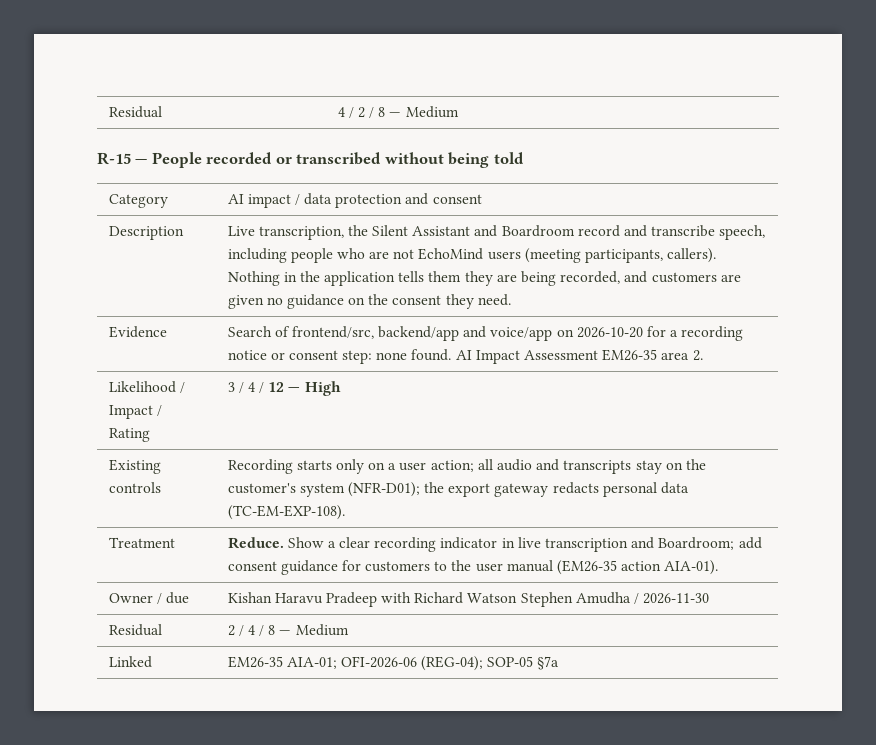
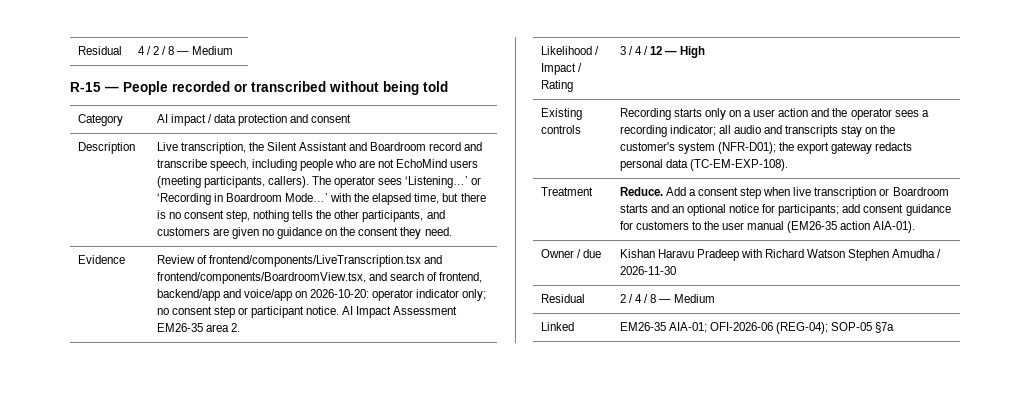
[227,271,621,286] Nothing in the application tells them they are being recorded, -> [311,176,482,188] [156,193,486,205] [156,210,424,222] The operator sees ‘Listening…’ or ‘Recording in Boardroom Mode…’ with the elapsed time, but there is no consent step, nothing tells the other participants,
[227,326,744,341] [227,349,452,364] Search of frontend/src, backend/app and voice/app on 2026-10-20 for a recording notice or consent step: none found. -> [156,255,442,267] [156,272,482,284] [156,289,487,301] [156,306,340,318] Review of frontend/components/LiveTranscription.tsx and frontend/components/BoardroomView.tsx, and search of frontend, backend/app and voice/app on 2026-10-20: operator indicator only; no consent step or participant notice.
[430,460,474,472] action; -> [778,108,929,120] [619,125,716,137] action and the operator sees a recording indicator;
[287,537,735,552] Show a clear recording indicator in live transcription and Boardroom; -> [665,187,949,199] [619,204,840,216] Add a consent step when live transcription or Boardroom starts and an optional notice for participants;

